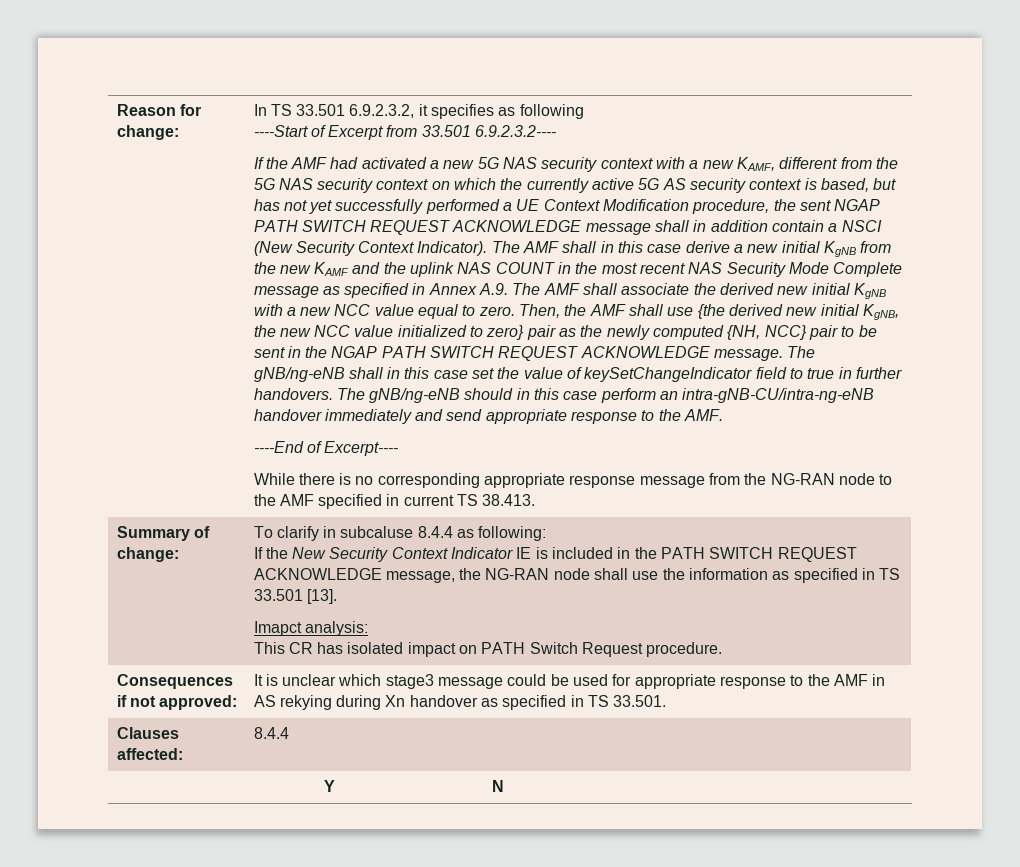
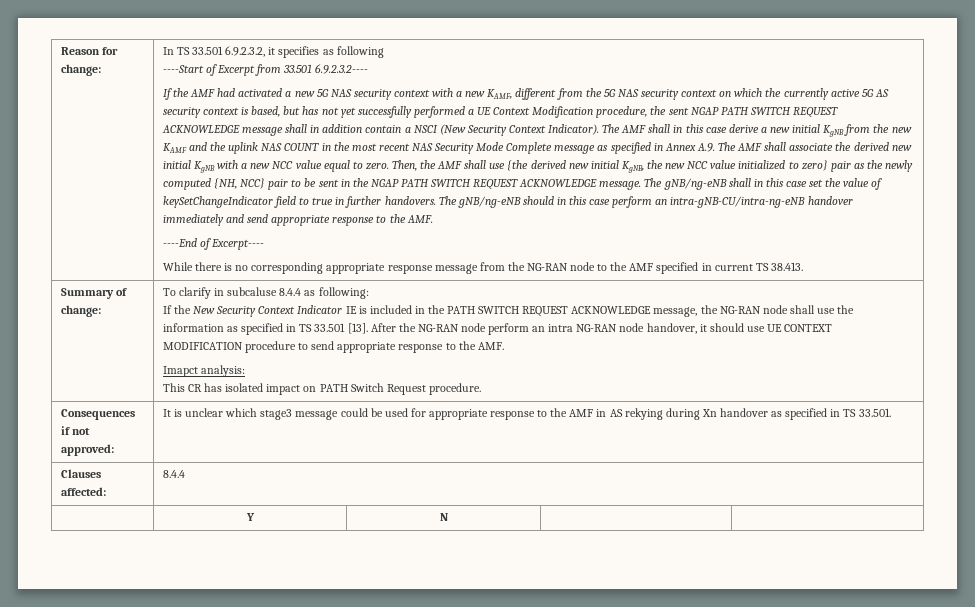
(337, 596) none -> [370,323,833,335] [162,341,504,353] After the NG-RAN node perform an intra NG-RAN node handover, it should use UE CONTEXT MODIFICATION procedure to send appropriate response to the AMF.

